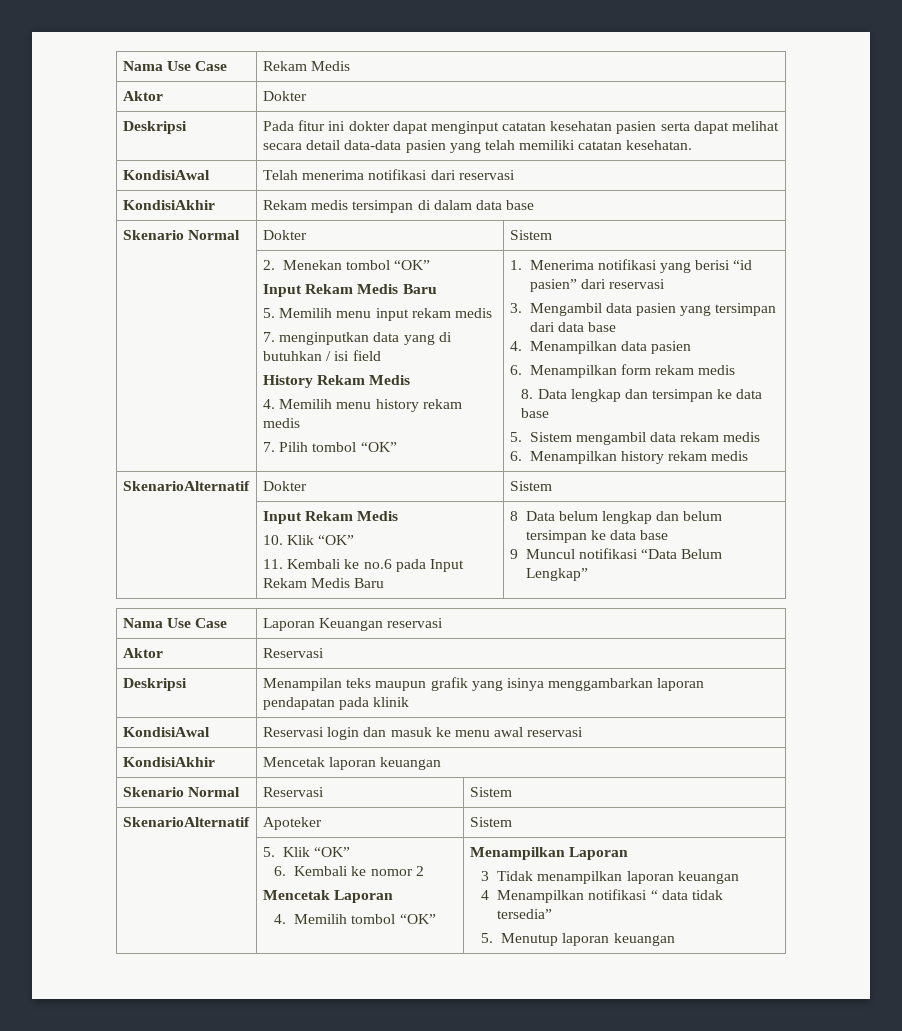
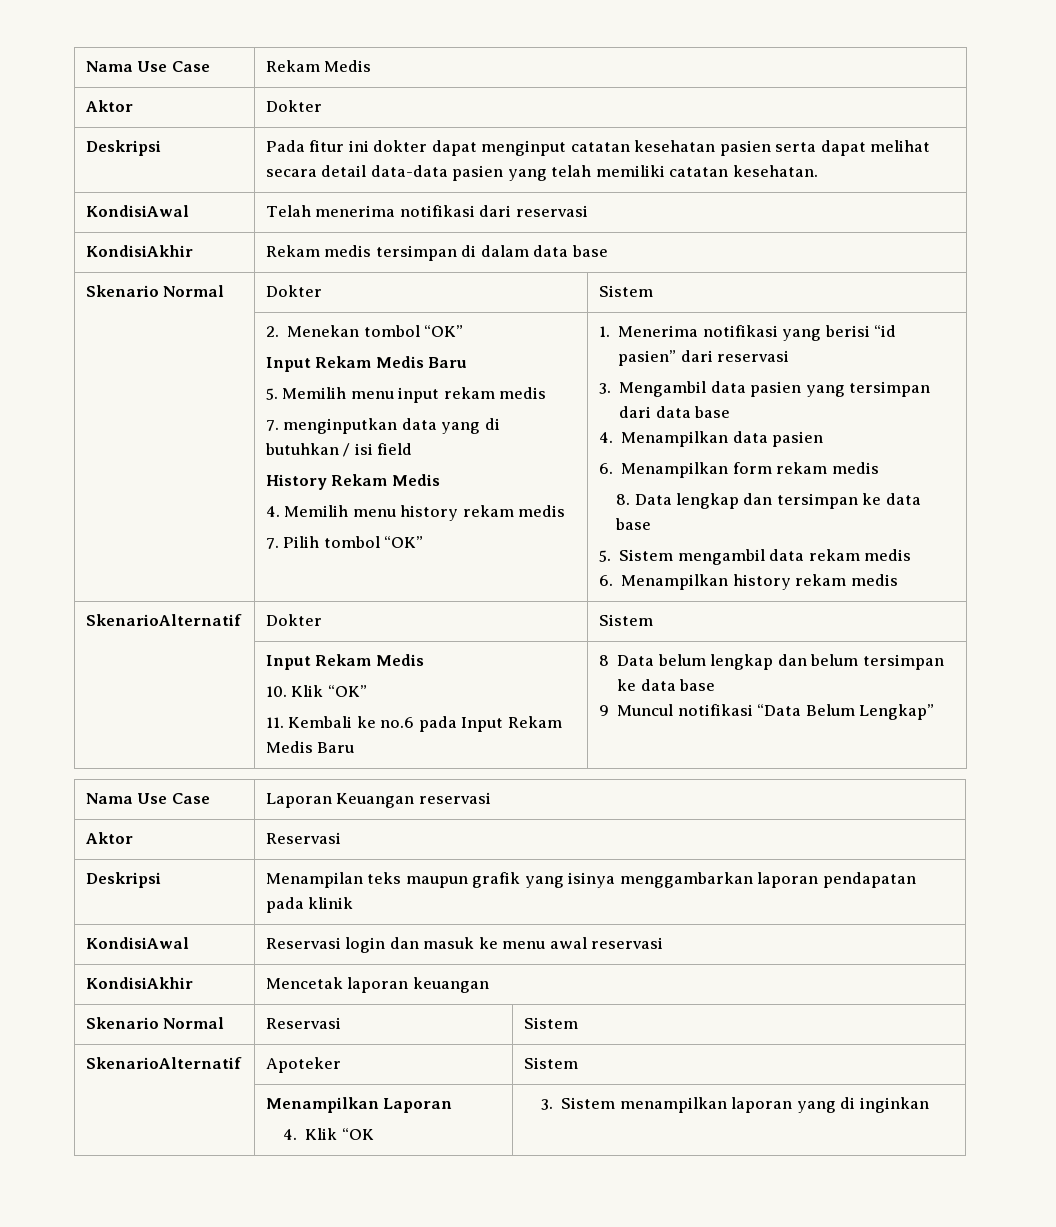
[262,847,350,857] [274,866,424,876] [262,890,394,903] [274,914,436,924] [469,847,629,860] [481,871,739,884] [481,889,723,903] [497,909,553,919] [481,933,675,946] 5. Klik “OK” // 6. Kembali ke nomor 2 // Mencetak Laporan // 4. Memilih tombol “OK” | Menampilkan Laporan // 3 Tidak menampilkan laporan keuangan // 4 Menampilkan notifikasi “ data tidak tersedia” // 5. Menutup laporan keuangan -> [266,1097,453,1113] [283,1128,374,1140] [541,1097,929,1113] Menampilkan Laporan // 4. Klik “OK | 3. Sistem menampilkan laporan yang di inginkan

